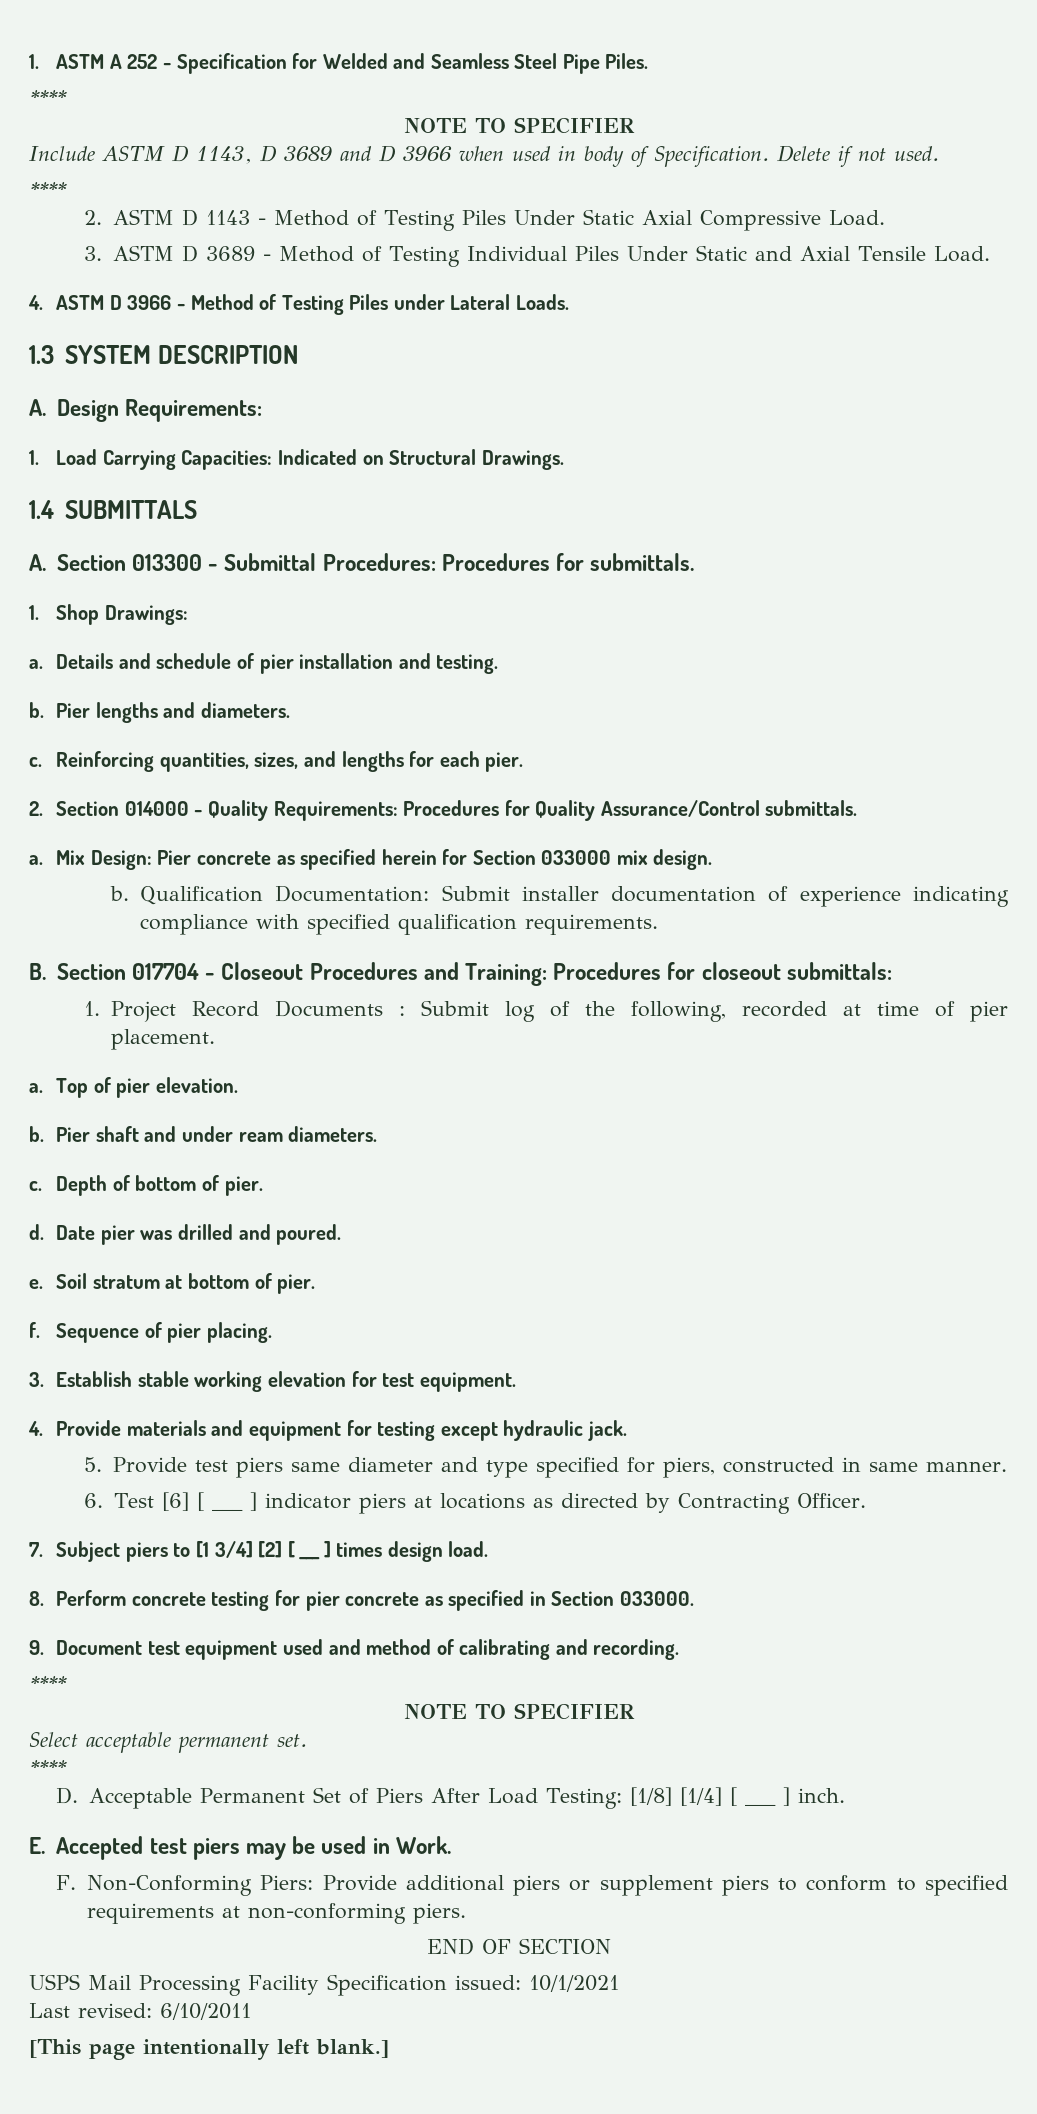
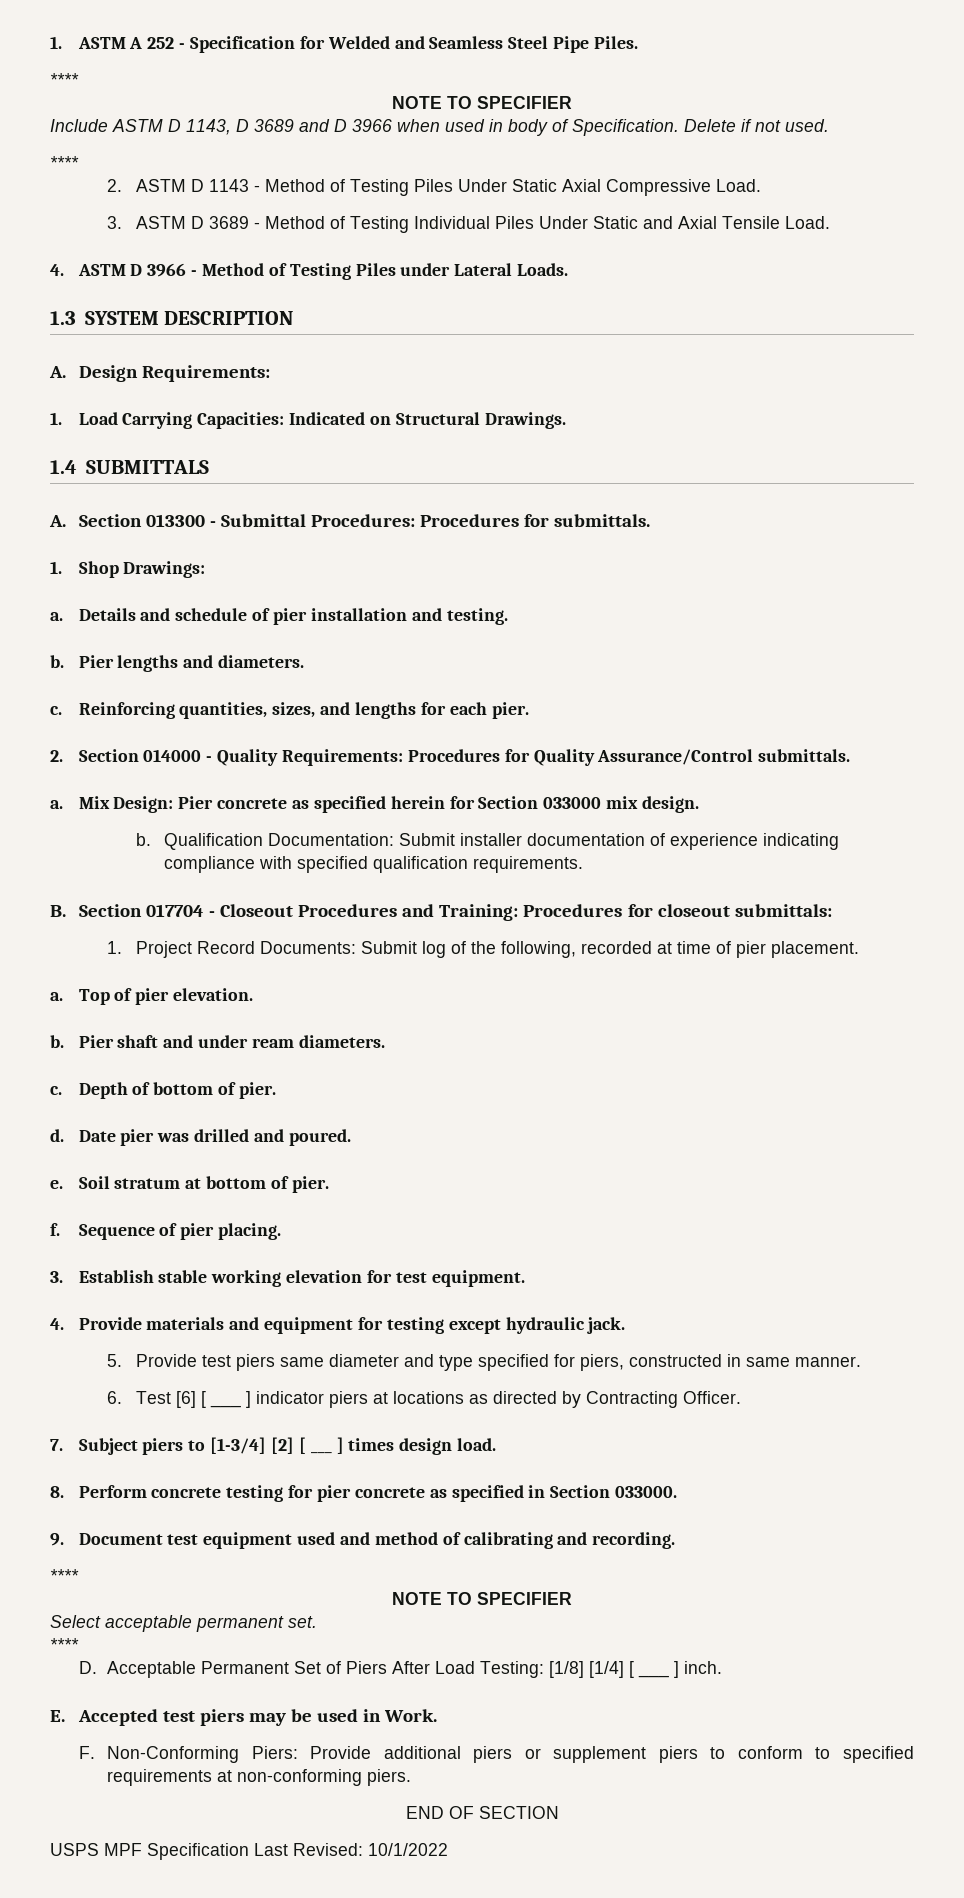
[275,1000,406,1017] Documents : -> [259,941,356,954] Documents:
[196,1541,253,1558] [1 3/4] -> [210,1437,267,1454] [1-3/4]
[88,1974,619,1996] [29,2003,251,2020] [29,2039,389,2060] Mail Processing Facility Specification issued: 10/1/2021 // Last revised: 6/10/2011 // [This page intentionally left blank.] -> [104,1843,448,1860] MPF Specification Last Revised: 10/1/2022

